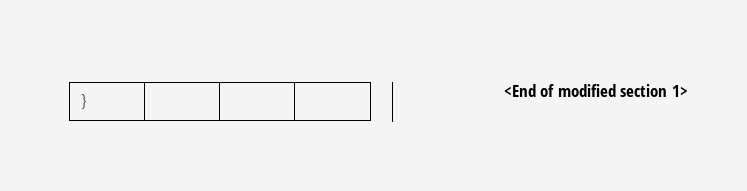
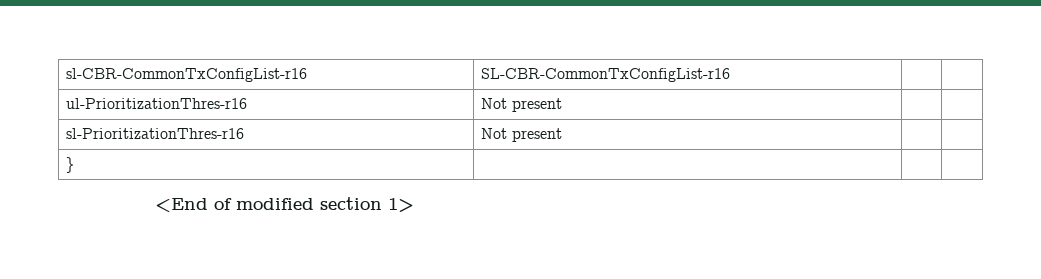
(81, 101) none -> [66,68,308,82] [481,68,731,82] [66,98,248,109] [481,98,563,112] [66,128,245,139] [481,128,563,142] sl-CBR-CommonTxConfigList-r16 | SL-CBR-CommonTxConfigList-r16 | | // ul-PrioritizationThres-r16 | Not present | | // sl-PrioritizationThres-r16 | Not present | | //

